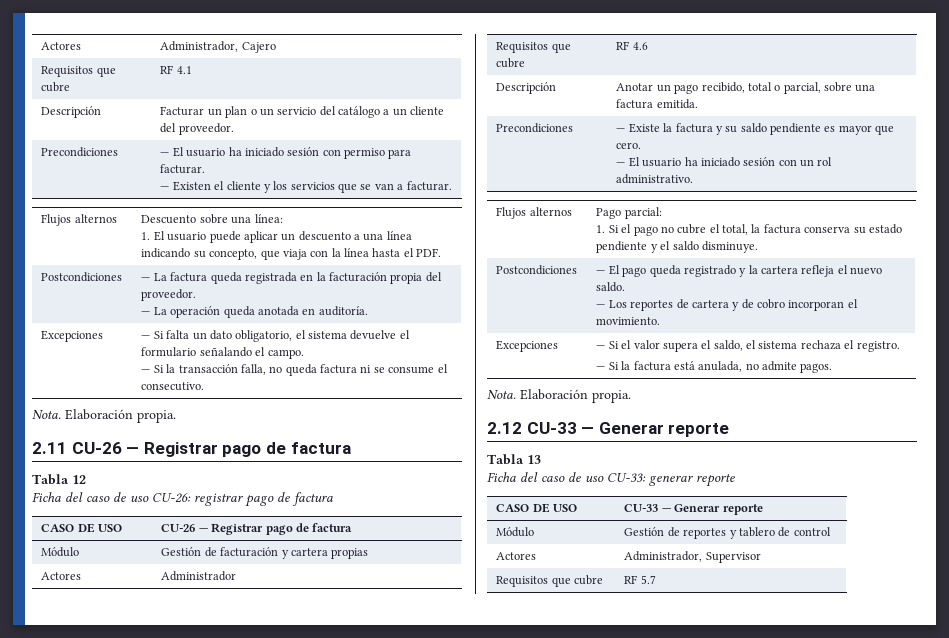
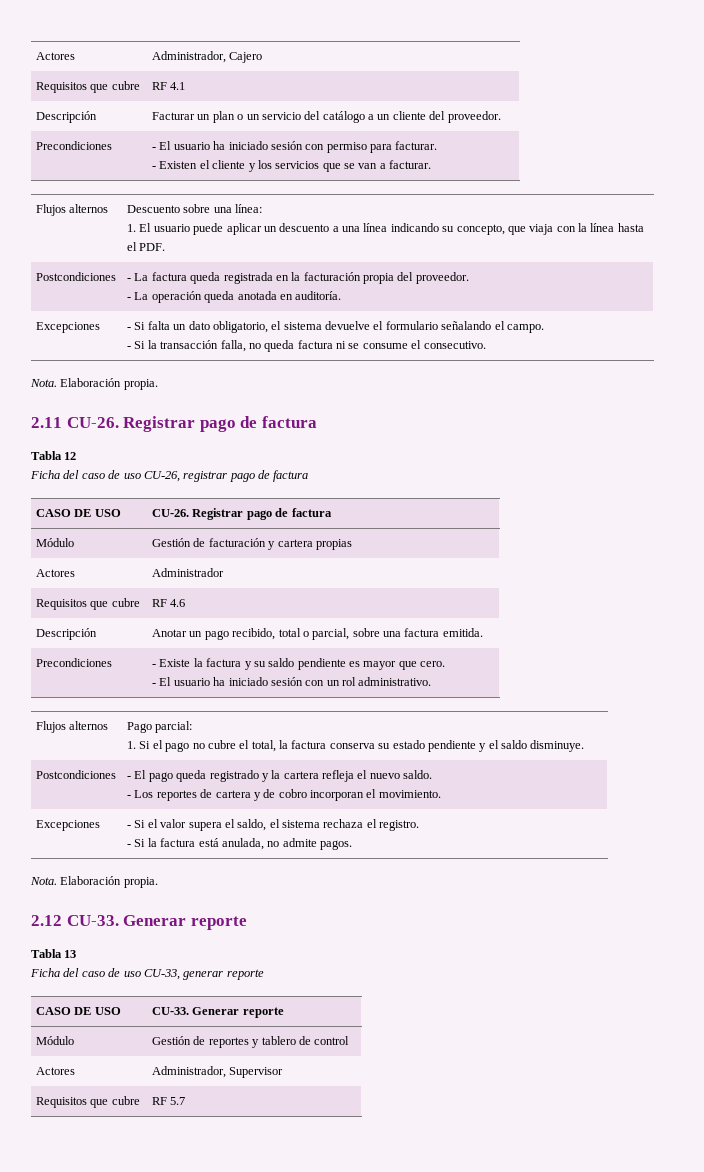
[160,152,170,156] — -> [152,147,157,150] -
[160,186,170,190] — -> [152,166,157,169] -
[141,277,151,281] — -> [127,278,132,281] -
[141,311,151,315] — -> [127,297,132,300] -
[141,335,151,339] — -> [127,327,132,330] -
[141,369,151,373] — -> [127,346,132,349] -
[71,442,140,454] CU-26 — -> [66,417,119,428] CU-26.
[152,493,191,503] CU-26: -> [143,471,180,482] CU-26,
[161,524,208,532] CU-26 — -> [152,509,190,517] CU-26.
[616,128,626,132] — -> [152,664,157,667] -
[616,162,626,166] — -> [152,683,157,686] -
[596,270,606,274] — -> [127,776,132,779] -
[596,304,606,308] — -> [127,795,132,798] -
[596,345,606,349] — -> [127,825,132,828] -
[596,366,606,370] — -> [127,844,132,847] -
[526,422,595,434] CU-33 — -> [66,915,119,926] CU-33.
[607,473,646,482] CU-33: -> [143,969,180,980] CU-33,
[624,504,671,512] CU-33 — -> [152,1007,190,1015] CU-33.

